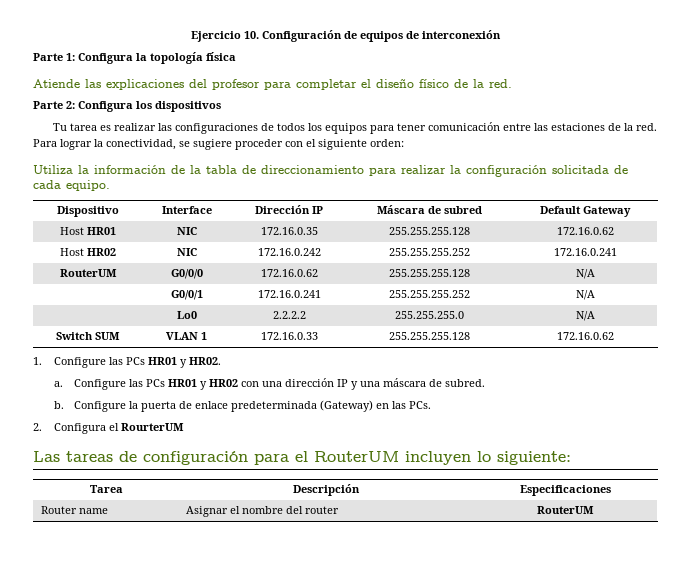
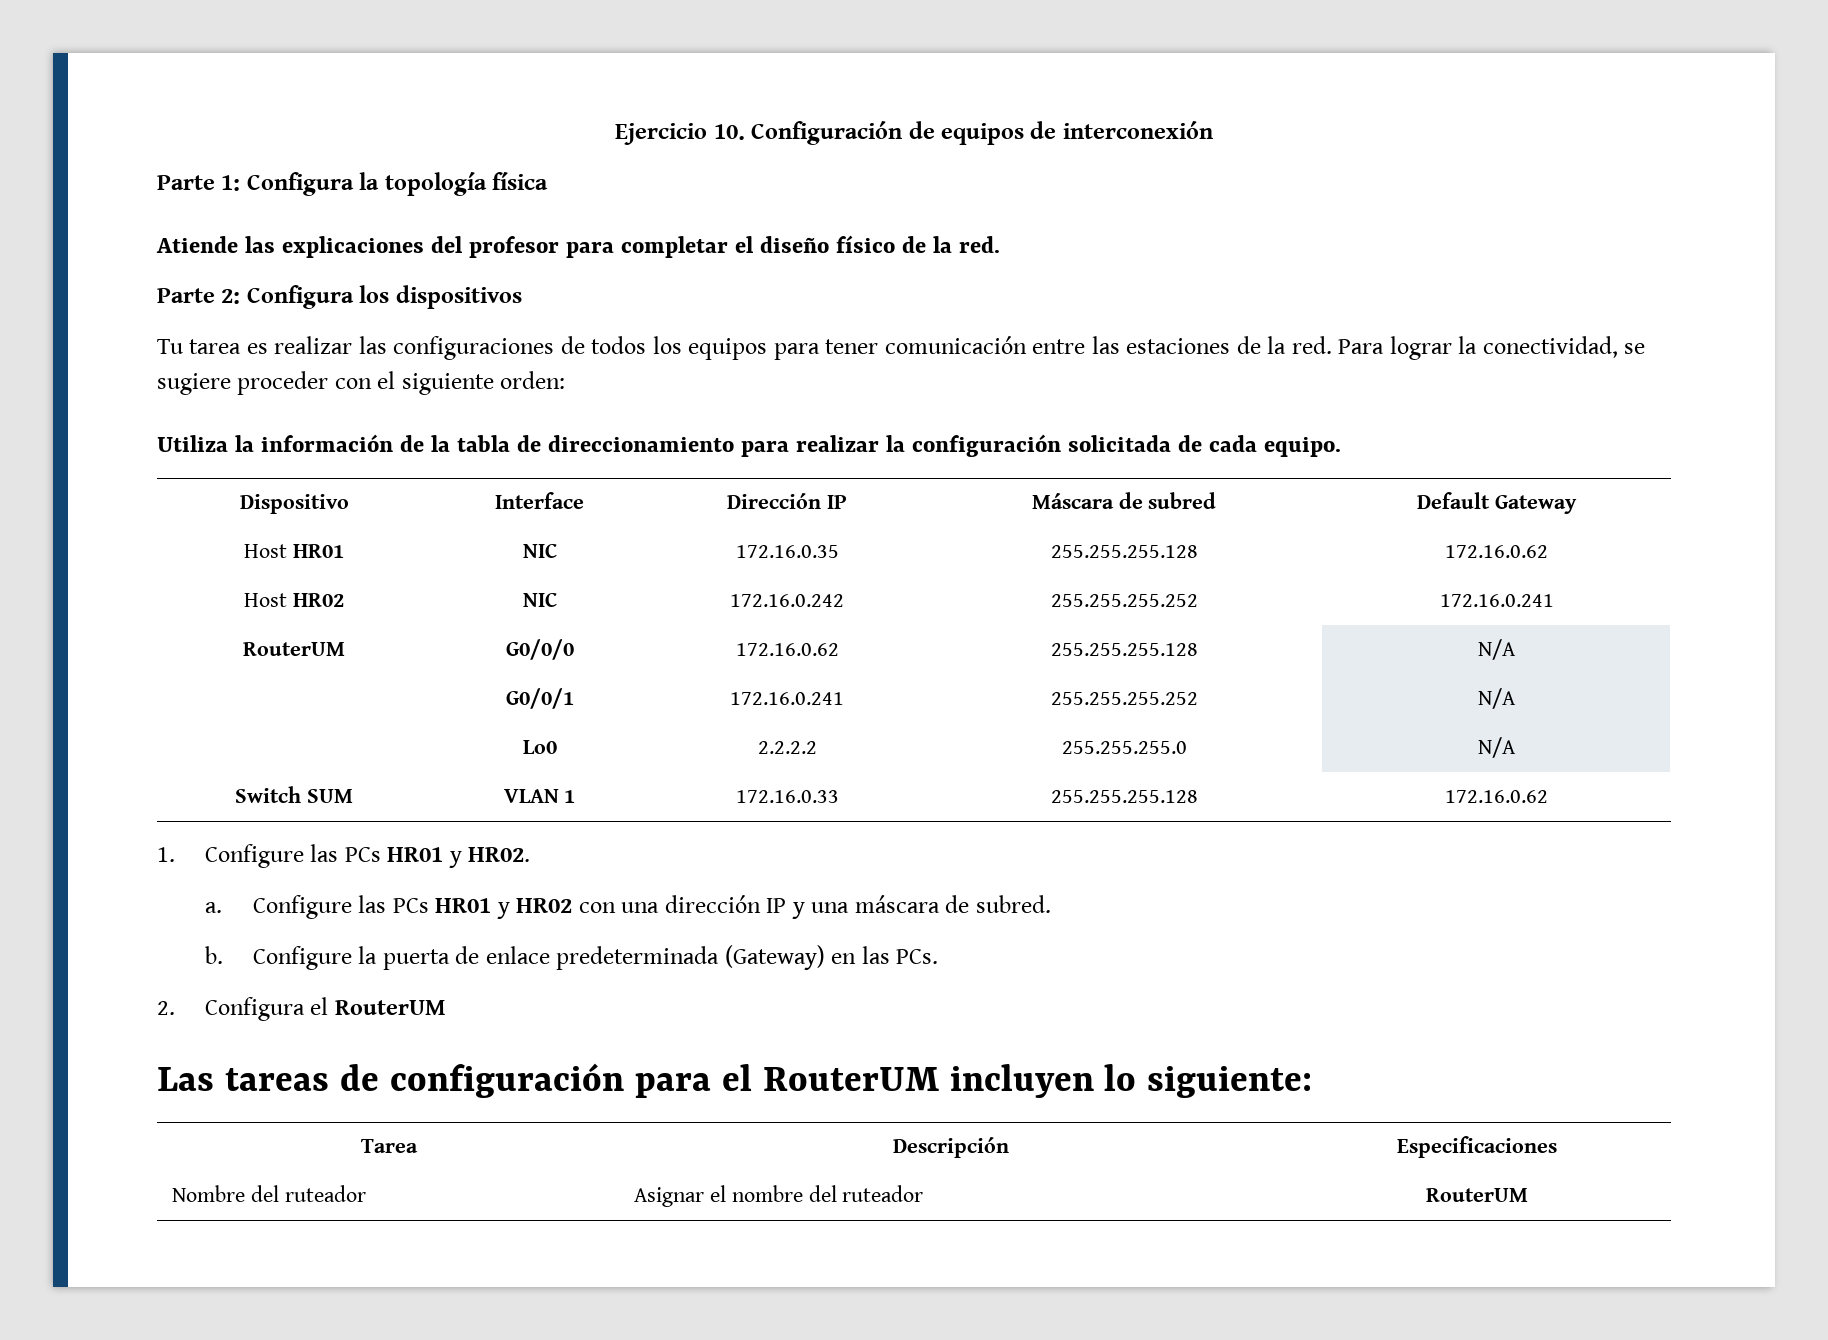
[120,423,184,431] RourterUM -> [334,1000,446,1015] RouterUM
[41,506,109,514] Router name -> [172,1185,366,1202] Nombre del ruteador
[305,506,340,514] router -> [842,1185,924,1202] ruteador

